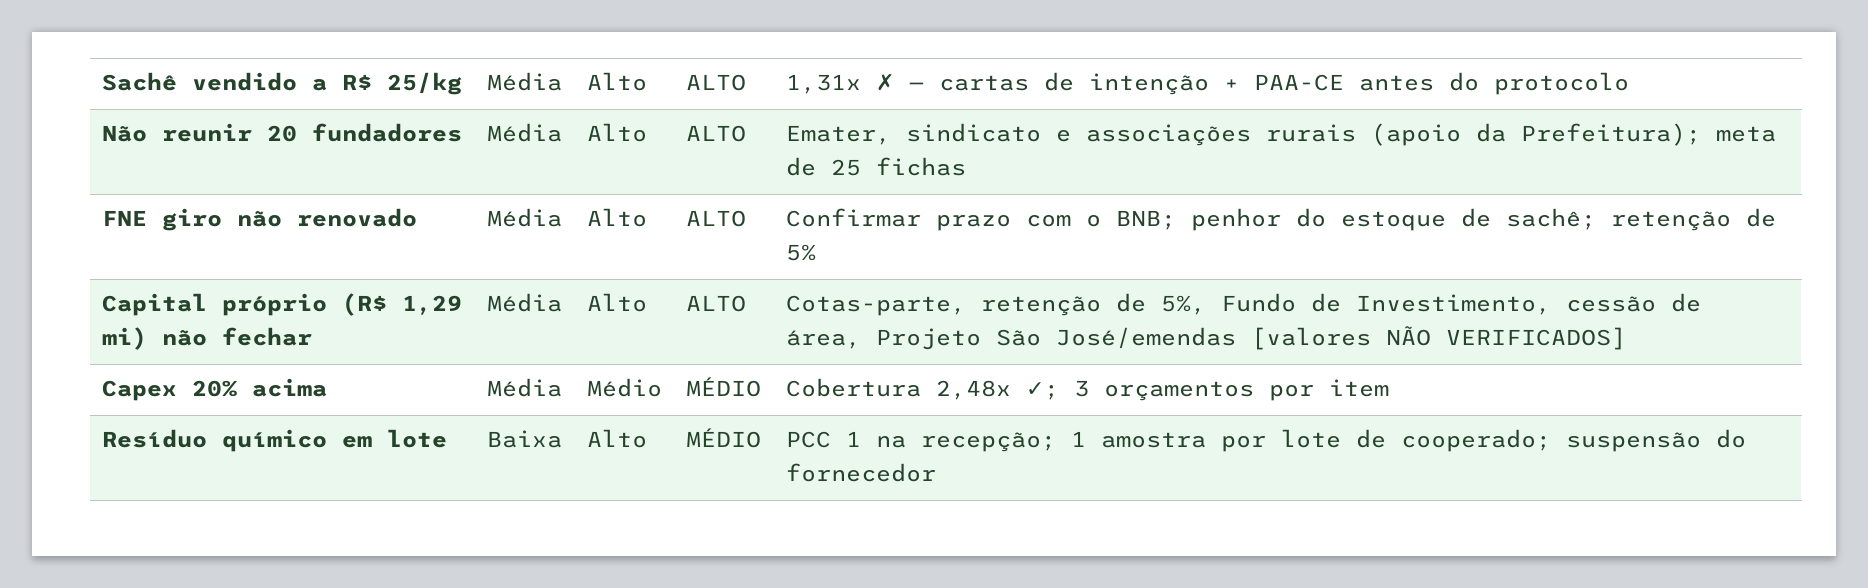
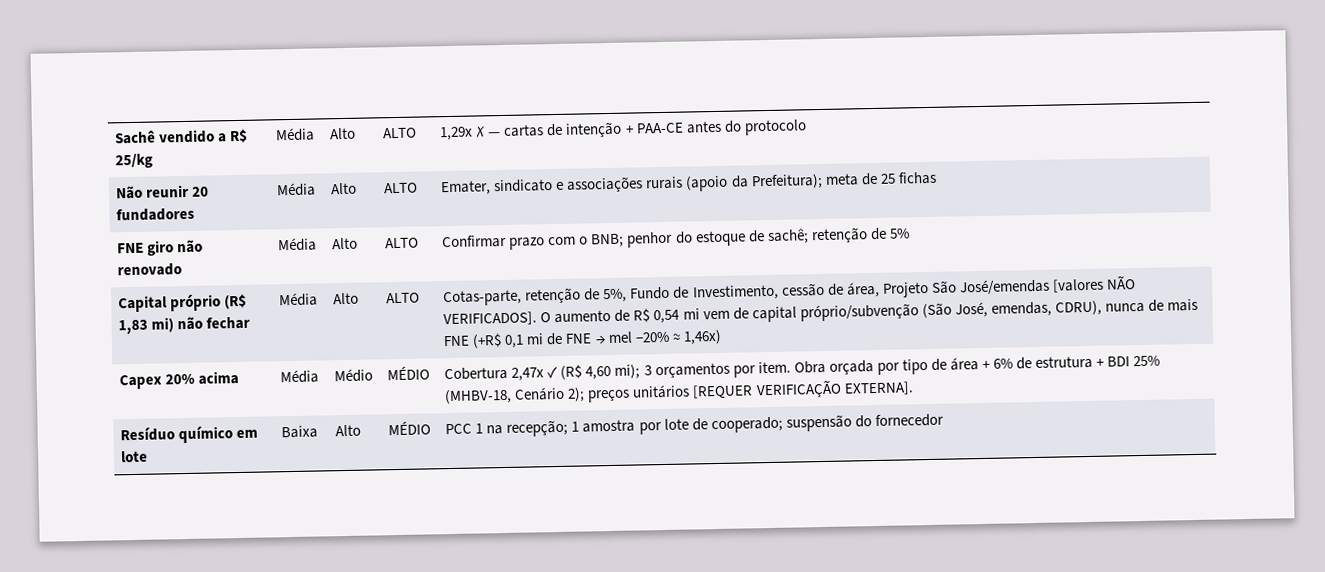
[785,74,861,94] 1,31x -> [439,126,474,141] 1,29x
[401,295,462,315] 1,29 -> [118,319,149,335] 1,83
[1445,327,1626,350] VERIFICADOS] -> [443,298,1199,327] [443,329,722,349] VERIFICADOS]. O aumento de R$ 0,54 mi vem de capital próprio/subvenção (São José, emendas, CDRU), nunca de mais FNE (+R$ 0,1 mi de FNE → mel −20% ≈ 1,46x)
[935,379,1389,401] 2,48x ✓; 3 orçamentos por item -> [511,355,1161,381] [444,380,914,405] 2,47x ✓ (R$ 4,60 mi); 3 orçamentos por item. Obra orçada por tipo de área + 6% de estrutura + BDI 25% (MHBV-18, Cenário 2); preços unitários [REQUER VERIFICAÇÃO EXTERNA].

